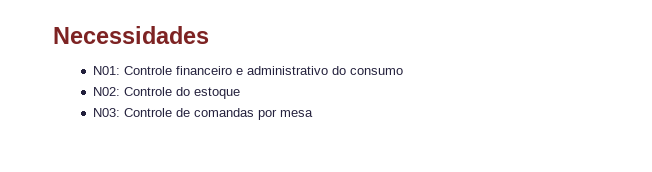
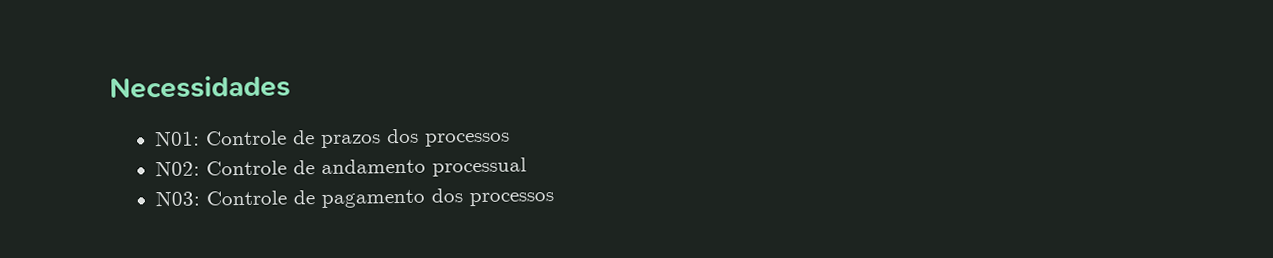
[176,66,404,75] financeiro e administrativo do consumo -> [292,128,511,149] de prazos dos processos
[176,87,241,99] do estoque -> [293,157,528,177] de andamento processual
[194,108,314,120] comandas por mesa -> [321,188,555,209] pagamento dos processos

